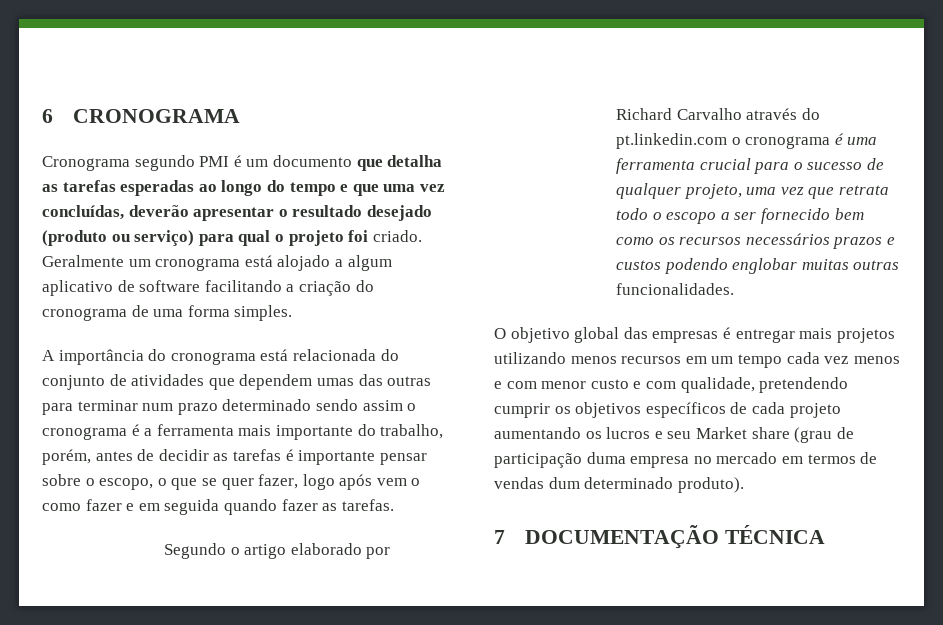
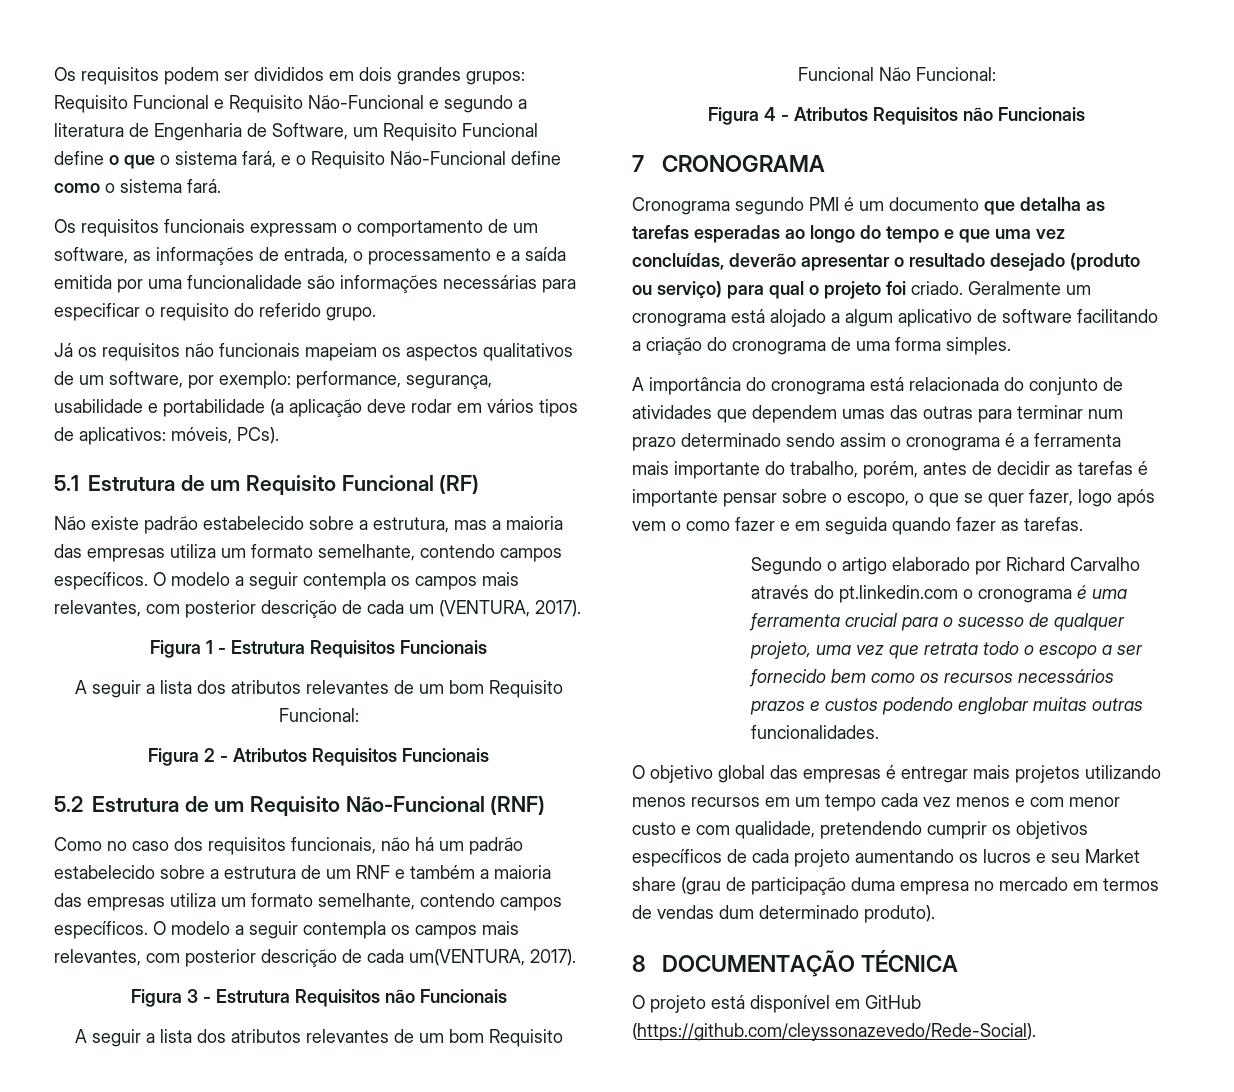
[42,109,53,123] 6 -> [54,67,525,85] [54,95,527,113] [54,123,538,141] [54,151,561,169] [54,179,221,193] [54,219,538,237] [54,247,566,265] [54,275,576,293] [54,303,376,321] [54,343,573,361] [54,371,492,389] [54,399,578,417] [54,427,279,445] [54,474,480,496] [54,516,563,534] [54,544,562,562] [54,572,519,590] [54,600,581,618] [150,640,487,658] [74,680,563,698] [278,708,359,722] [148,748,489,766] [54,795,546,817] [54,837,523,855] [54,865,551,879] [54,893,562,911] [54,921,519,939] [54,949,576,967] [130,989,507,1007] [74,1029,563,1047] [797,67,996,81] [708,107,1085,125] [632,155,644,172] Os requisitos podem ser divididos em dois grandes grupos: Requisito Funcional e Requisito Não-Funcional e segundo a literatura de Engenharia de Software, um Requisito Funcional define o que o sistema fará, e o Requisito Não-Funcional define como o sistema fará. // Os requisitos funcionais expressam o comportamento de um software, as informações de entrada, o processamento e a saída emitida por uma funcionalidade são informações necessárias para especificar o requisito do referido grupo. // Já os requisitos não funcionais mapeiam os aspectos qualitativos de um software, por exemplo: performance, segurança, usabilidade e portabilidade (a aplicação deve rodar em vários tipos de aplicativos: móveis, PCs). // 5.1 Estrutura de um Requisito Funcional (RF) // Não existe padrão estabelecido sobre a estrutura, mas a maioria das empresas utiliza um formato semelhante, contendo campos específicos. O modelo a seguir contempla os campos mais relevantes, com posterior descrição de cada um (VENTURA, 2017). // Figura 1 - Estrutura Requisitos Funcionais // A seguir a lista dos atributos relevantes de um bom Requisito Funcional: // Figura 2 - Atributos Requisitos Funcionais // 5.2 Estrutura de um Requisito Não-Funcional (RNF) // Como no caso dos requisitos funcionais, não há um padrão estabelecido sobre a estrutura de um RNF e também a maioria das empresas utiliza um formato semelhante, contendo campos específicos. O modelo a seguir contempla os campos mais relevantes, com posterior descrição de cada um(VENTURA, 2017). // Figura 3 - Estrutura Requisitos não Funcionais // A seguir a lista dos atributos relevantes de um bom Requisito Funcional Não Funcional: // Figura 4 - Atributos Requisitos não Funcionais // 7
[494,530,505,544] 7 -> [632,955,646,972] 8
(825, 534) none -> [632,995,921,1013] [632,1023,1036,1041] // O projeto está disponível em GitHub (https://github.com/cleyssonazevedo/Rede-Social).

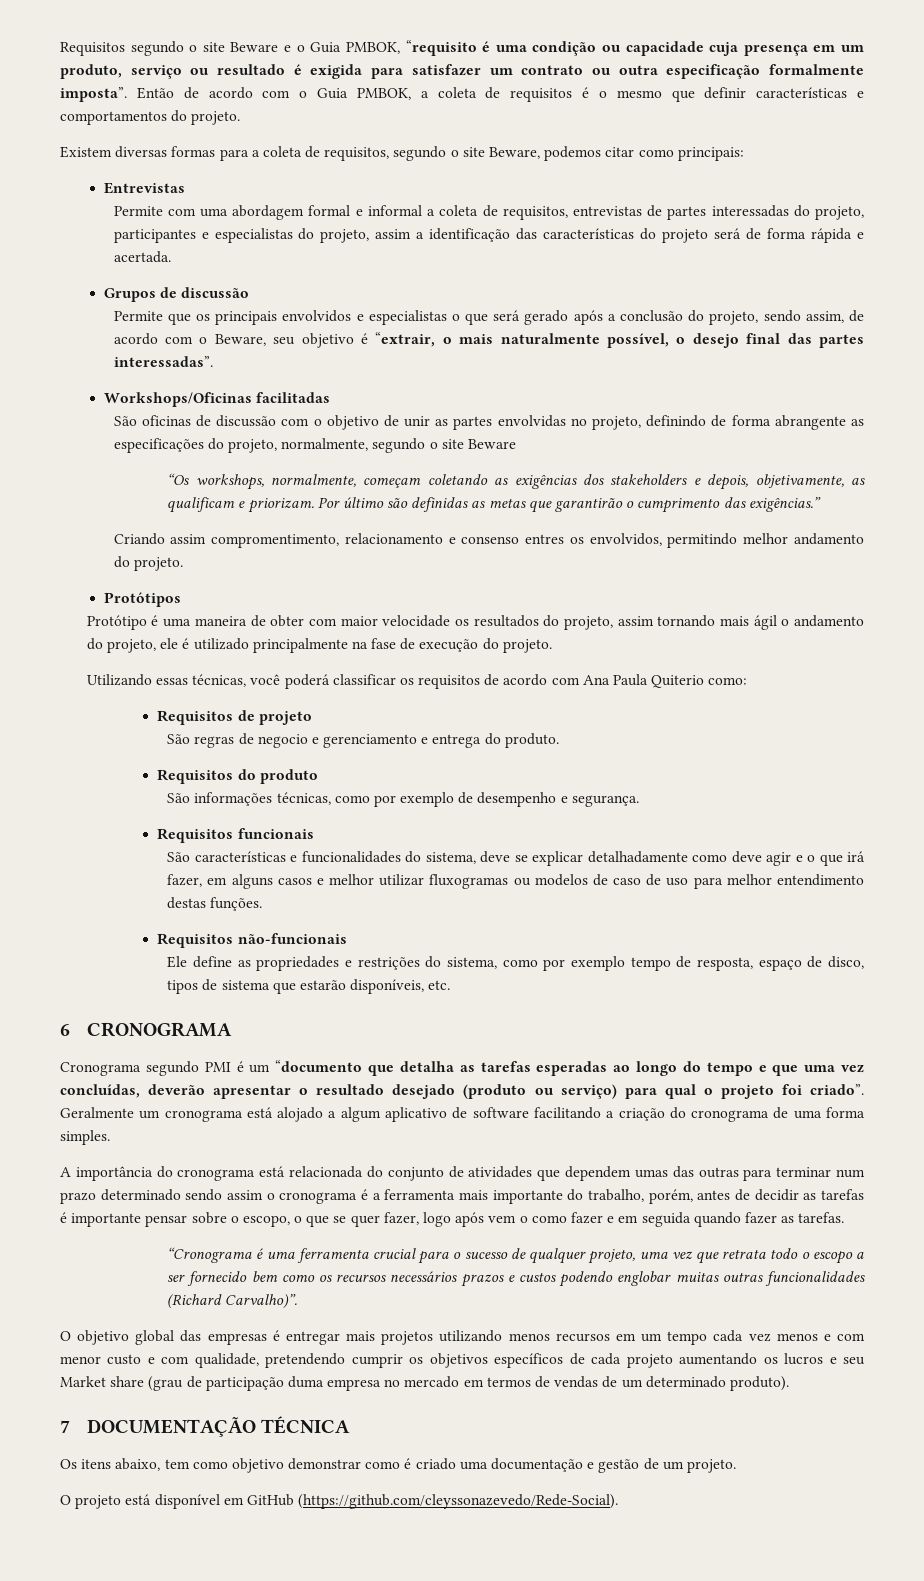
[54,67,525,85] [54,95,527,113] [54,123,538,141] [54,151,561,169] [54,179,221,193] [54,219,538,237] [54,247,566,265] [54,275,576,293] [54,303,376,321] [54,343,573,361] [54,371,492,389] [54,399,578,417] [54,427,279,445] [54,474,480,496] [54,516,563,534] [54,544,562,562] [54,572,519,590] [54,600,581,618] [150,640,487,658] [74,680,563,698] [278,708,359,722] [148,748,489,766] [54,795,546,817] [54,837,523,855] [54,865,551,879] [54,893,562,911] [54,921,519,939] [54,949,576,967] [130,989,507,1007] [74,1029,563,1047] [797,67,996,81] [708,107,1085,125] [632,155,644,172] Os requisitos podem ser divididos em dois grandes grupos: Requisito Funcional e Requisito Não-Funcional e segundo a literatura de Engenharia de Software, um Requisito Funcional define o que o sistema fará, e o Requisito Não-Funcional define como o sistema fará. // Os requisitos funcionais expressam o comportamento de um software, as informações de entrada, o processamento e a saída emitida por uma funcionalidade são informações necessárias para especificar o requisito do referido grupo. // Já os requisitos não funcionais mapeiam os aspectos qualitativos de um software, por exemplo: performance, segurança, usabilidade e portabilidade (a aplicação deve rodar em vários tipos de aplicativos: móveis, PCs). // 5.1 Estrutura de um Requisito Funcional (RF) // Não existe padrão estabelecido sobre a estrutura, mas a maioria das empresas utiliza um formato semelhante, contendo campos específicos. O modelo a seguir contempla os campos mais relevantes, com posterior descrição de cada um (VENTURA, 2017). // Figura 1 - Estrutura Requisitos Funcionais // A seguir a lista dos atributos relevantes de um bom Requisito Funcional: // Figura 2 - Atributos Requisitos Funcionais // 5.2 Estrutura de um Requisito Não-Funcional (RNF) // Como no caso dos requisitos funcionais, não há um padrão estabelecido sobre a estrutura de um RNF e também a maioria das empresas utiliza um formato semelhante, contendo campos específicos. O modelo a seguir contempla os campos mais relevantes, com posterior descrição de cada um(VENTURA, 2017). // Figura 3 - Estrutura Requisitos não Funcionais // A seguir a lista dos atributos relevantes de um bom Requisito Funcional Não Funcional: // Figura 4 - Atributos Requisitos não Funcionais // 7 -> [60,40,864,56] [60,64,865,79] [60,87,865,102] [60,110,241,125] [60,146,744,161] [103,182,185,194] [113,205,864,220] [113,228,864,243] [113,251,171,263] [103,287,250,302] [113,310,865,325] [113,332,864,348] [113,356,213,367] [103,392,331,407] [113,415,865,430] [113,438,516,453] [167,473,865,490] [167,497,821,513] [113,533,864,548] [113,556,183,571] [103,592,181,607] [86,615,864,630] [86,638,552,653] [86,674,748,689] [157,710,312,725] [167,733,559,748] [157,769,318,784] [167,792,639,807] [157,828,314,843] [167,851,866,866] [167,874,865,889] [167,897,263,911] [157,933,347,948] [167,956,865,971] [167,979,451,994] [60,1024,70,1036] Requisitos segundo o site Beware e o Guia PMBOK, “requisito é uma condição ou capacidade cuja presença em um produto, serviço ou resultado é exigida para satisfazer um contrato ou outra especificação formalmente imposta”. Então de acordo com o Guia PMBOK, a coleta de requisitos é o mesmo que definir características e comportamentos do projeto. // Existem diversas formas para a coleta de requisitos, segundo o site Beware, podemos citar como principais: // Entrevistas // Permite com uma abordagem formal e informal a coleta de requisitos, entrevistas de partes interessadas do projeto, participantes e especialistas do projeto, assim a identificação das características do projeto será de forma rápida e acertada. // Grupos de discussão // Permite que os principais envolvidos e especialistas o que será gerado após a conclusão do projeto, sendo assim, de acordo com o Beware, seu objetivo é “extrair, o mais naturalmente possível, o desejo final das partes interessadas”. // Workshops/Oficinas facilitadas // São oficinas de discussão com o objetivo de unir as partes envolvidas no projeto, definindo de forma abrangente as especificações do projeto, normalmente, segundo o site Beware // “Os workshops, normalmente, começam coletando as exigências dos stakeholders e depois, objetivamente, as qualificam e priorizam. Por último são definidas as metas que garantirão o cumprimento das exigências.” // Criando assim compromentimento, relacionamento e consenso entres os envolvidos, permitindo melhor andamento do projeto. // Protótipos // Protótipo é uma maneira de obter com maior velocidade os resultados do projeto, assim tornando mais ágil o andamento do projeto, ele é utilizado principalmente na fase de execução do projeto. // Utilizando essas técnicas, você poderá classificar os requisitos de acordo com Ana Paula Quiterio como: // Requisitos de projeto // São regras de negocio e gerenciamento e entrega do produto. // Requisitos do produto // São informações técnicas, como por exemplo de desempenho e segurança. // Requisitos funcionais // São características e funcionalidades do sistema, deve se explicar detalhadamente como deve agir e o que irá fazer, em alguns casos e melhor utilizar fluxogramas ou modelos de caso de uso para melhor entendimento destas funções. // Requisitos não-funcionais // Ele define as propriedades e restrições do sistema, como por exemplo tempo de resposta, espaço de disco, tipos de sistema que estarão disponíveis, etc. // 6
[889,197,979,211] documento -> [275,1060,363,1072] “documento
[911,281,963,295] criado. -> [809,1084,864,1095] criado”.
[751,557,1141,575] [751,585,1073,603] Segundo o artigo elaborado por Richard Carvalho através do pt.linkedin.com o cronograma -> [167,1247,253,1263] “Cronograma
[751,725,880,739] funcionalidades. -> [765,1271,865,1286] [167,1294,298,1309] funcionalidades (Richard Carvalho)”.
[719,905,754,919] dum -> [602,1376,643,1388] de um
[632,955,646,972] 8 -> [60,1420,70,1433] 7
(958, 961) none -> [60,1458,736,1473] // Os itens abaixo, tem como objetivo demonstrar como é criado uma documentação e gestão de um projeto.

